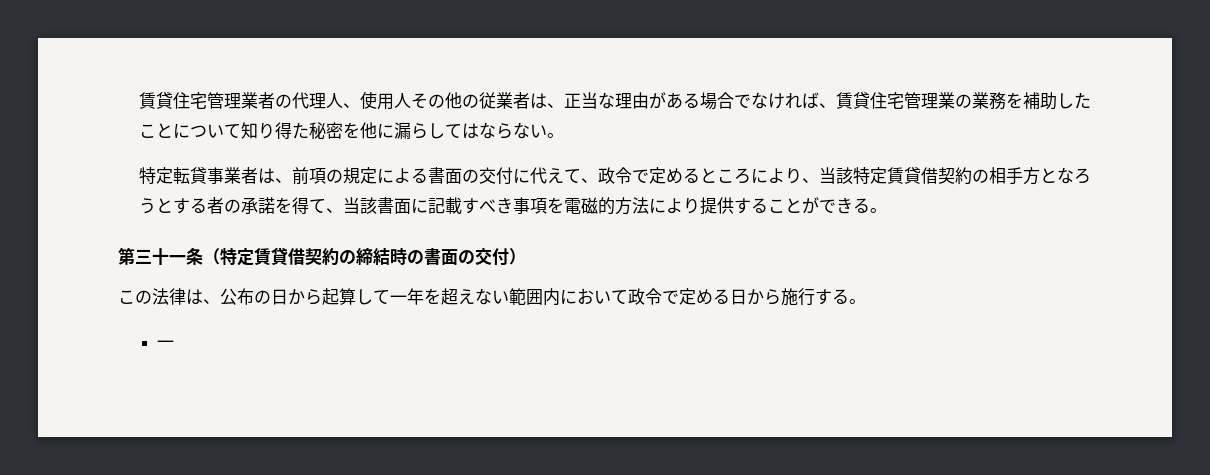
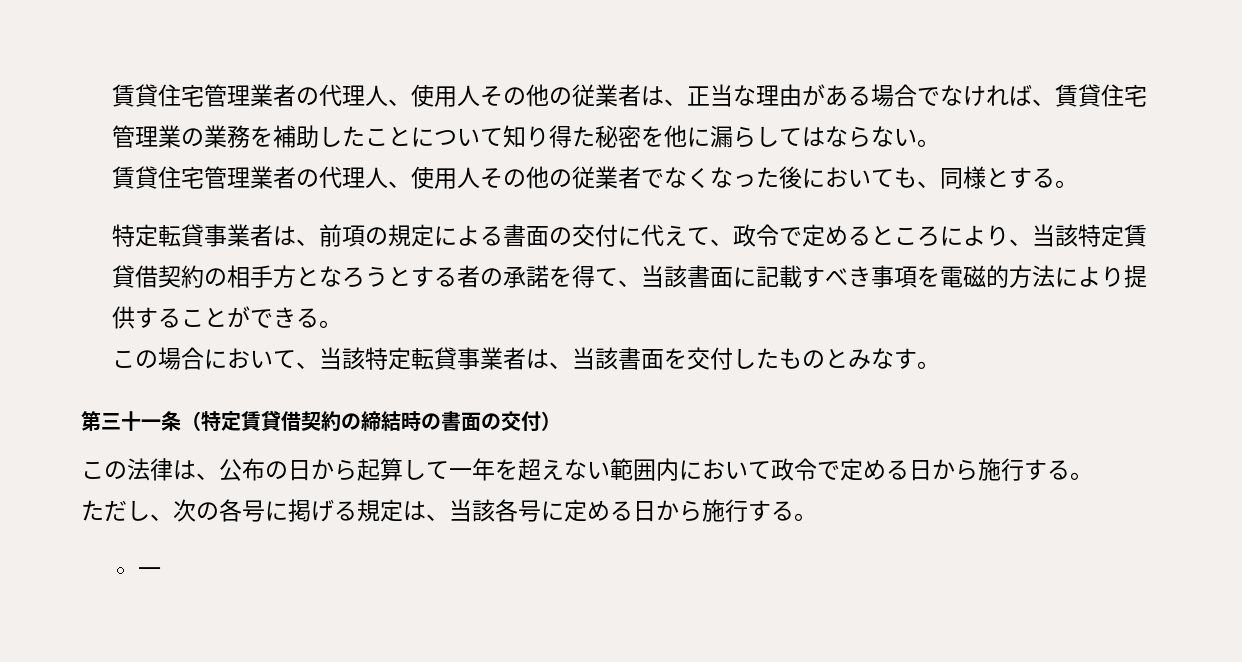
(564, 135) none -> [112,166,1079,189] // 賃貸住宅管理業者の代理人、使用人その他の従業者でなくなった後においても、同様とする。
(887, 210) none -> [112,347,941,370] // この場合において、当該特定転貸事業者は、当該書面を交付したものとみなす。
(866, 301) none -> [81,499,817,522] // ただし、次の各号に掲げる規定は、当該各号に定める日から施行する。

